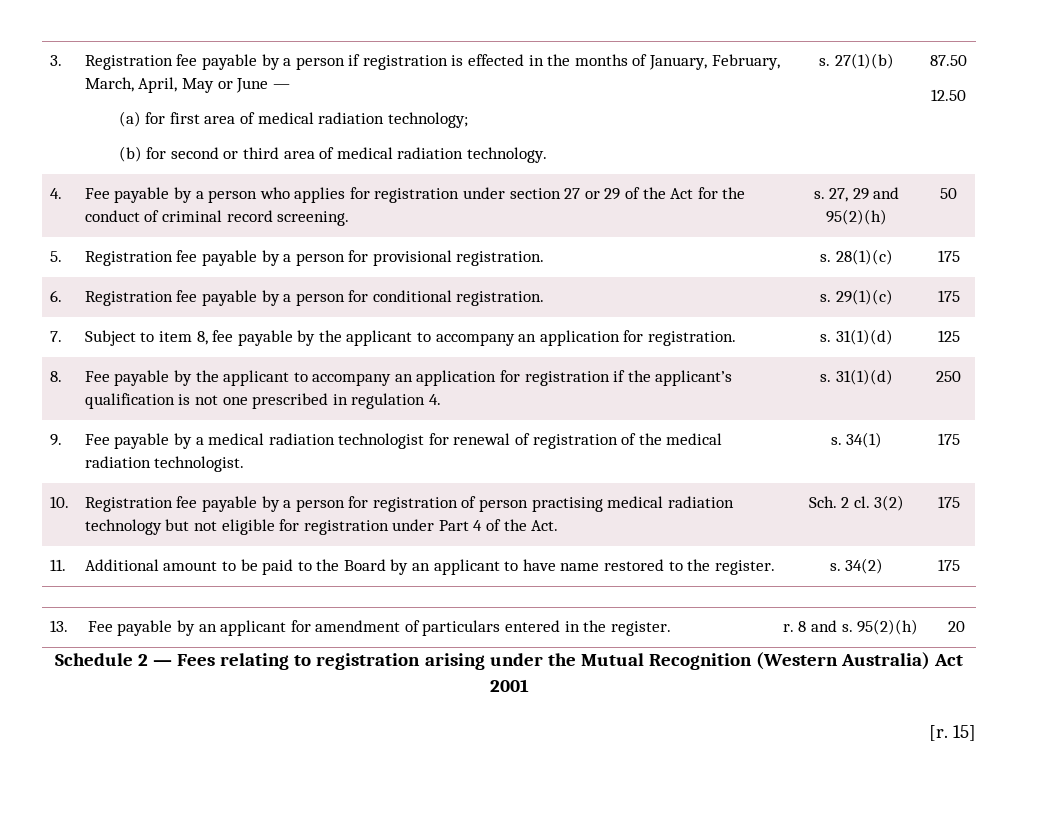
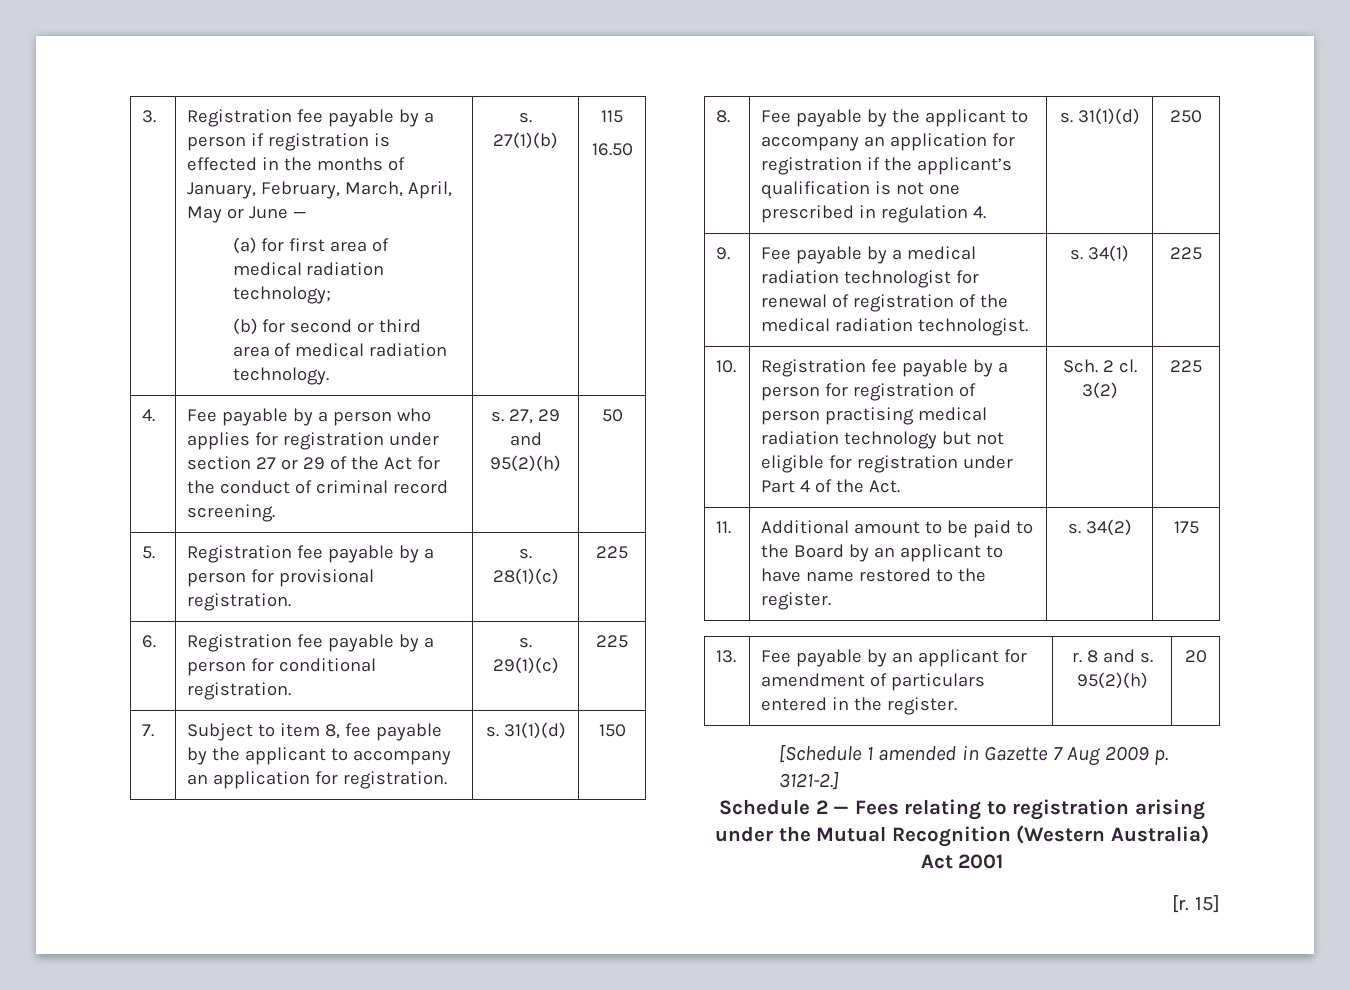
[930,55,967,66] [931,89,966,101] 87.50 // 12.50 -> [601,110,623,123] [591,143,633,156] 115 // 16.50
[937,250,960,262] 175 -> [596,546,628,559] 225
[937,290,960,302] 175 -> [596,635,628,648] 225
[937,330,960,342] 125 -> [598,724,626,737] 150
[937,433,960,445] 175 -> [1170,247,1202,260] 225
[937,496,960,508] 175 -> [1170,360,1202,373] 225
(965, 626) none -> [779,745,1169,766] [779,772,840,790] // [Schedule 1 amended in Gazette 7 Aug 2009 p. 3121-2.]

